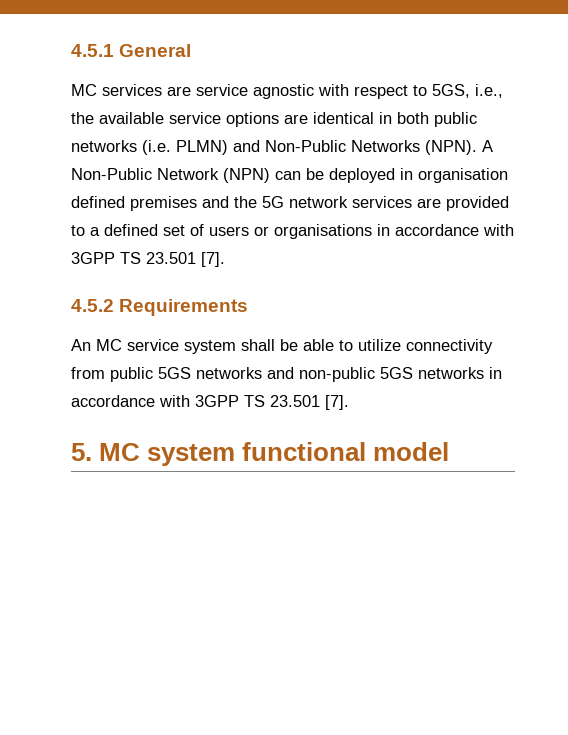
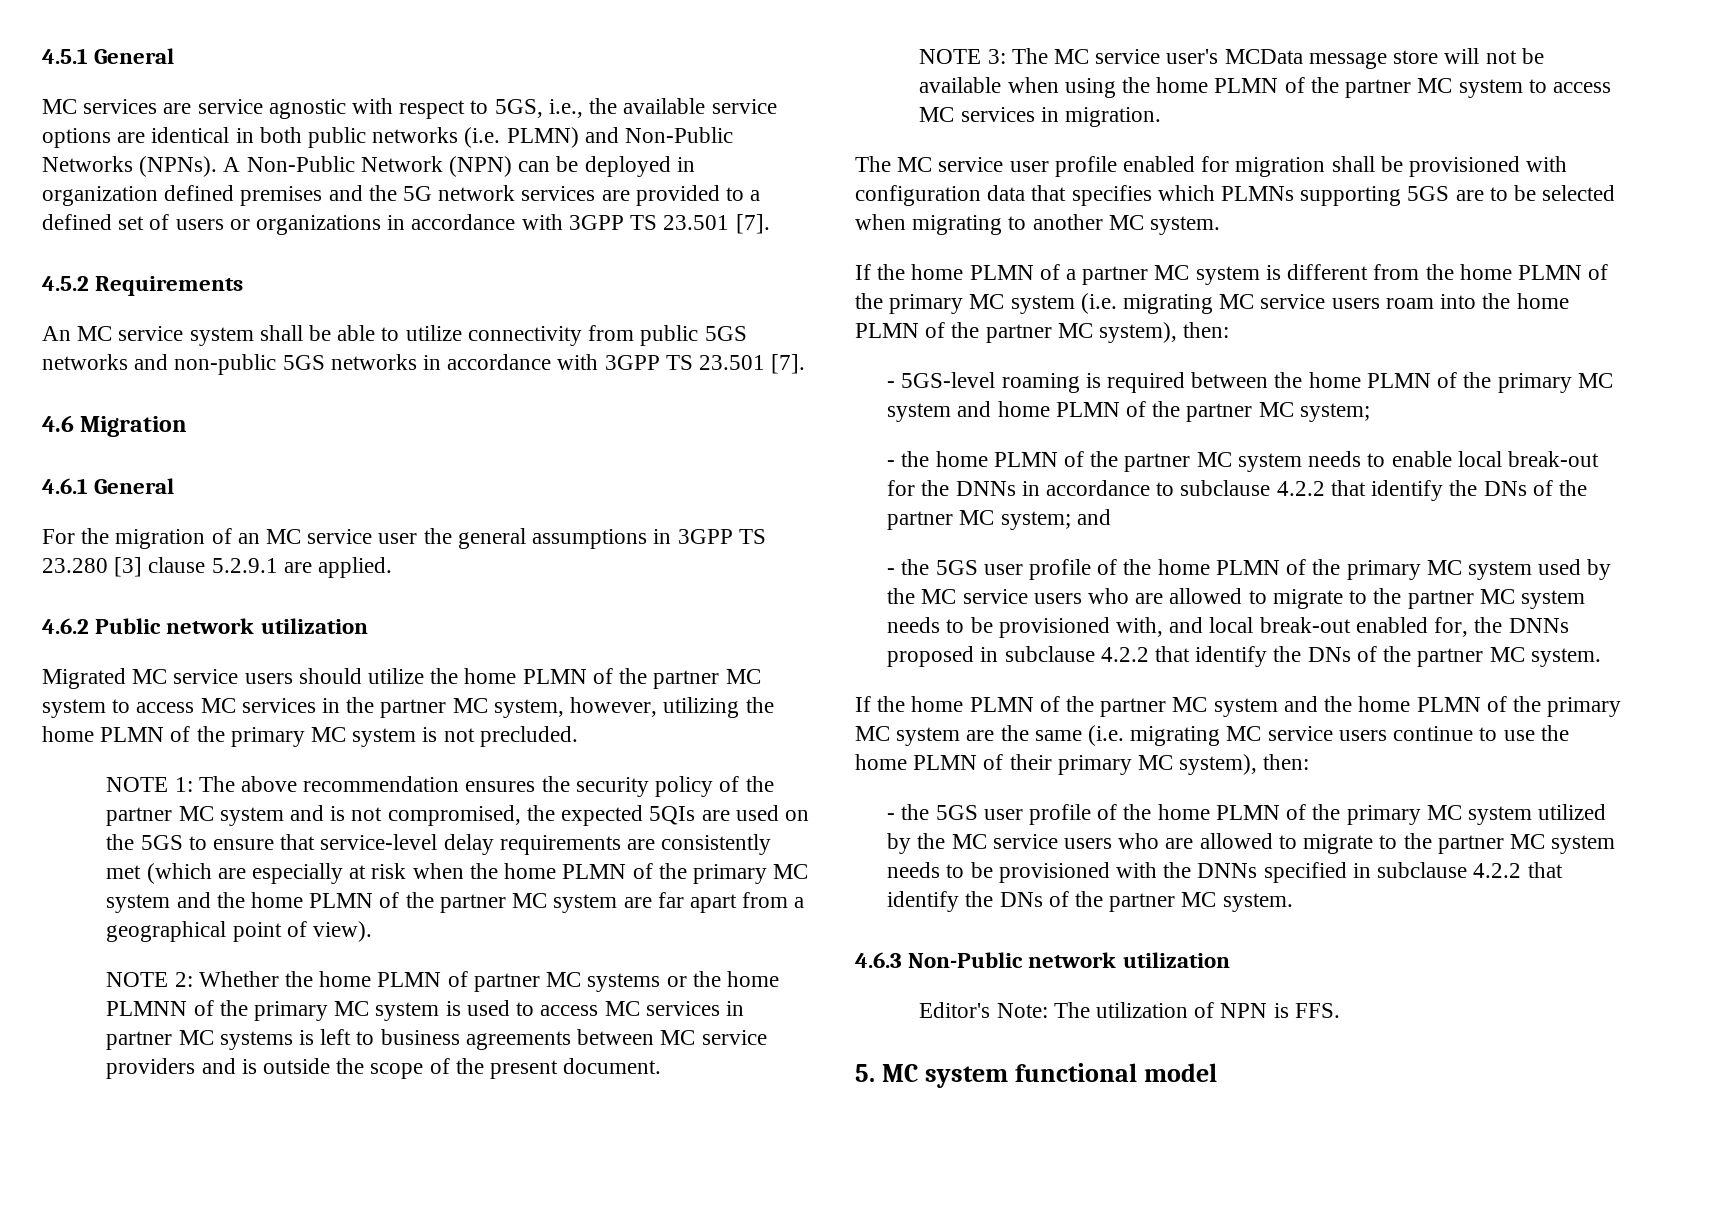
[425,140,477,155] (NPN). -> [139,156,218,177] (NPNs).
[418,168,508,183] organisation -> [42,186,158,206] organization
[274,224,372,239] organisations -> [256,215,382,235] organizations
(349, 402) none -> [42,415,188,437] [42,478,175,494] [42,528,766,549] [42,557,393,578] [42,618,368,634] [42,668,761,689] [42,697,774,718] [42,726,578,747] [106,776,774,797] [106,805,809,826] [106,834,772,855] [106,863,809,884] [106,892,805,913] [106,921,373,942] [106,971,779,992] [106,1000,744,1021] [106,1029,767,1050] [106,1058,662,1079] [919,48,1544,69] [919,77,1611,98] [919,107,1162,127] [855,156,1568,177] [855,185,1616,206] [855,214,1221,235] [855,264,1609,285] [855,293,1569,314] [855,322,1230,343] [887,372,1613,393] [887,401,1370,422] [887,451,1599,472] [887,480,1587,501] [887,509,1111,530] [887,559,1612,580] [887,588,1585,609] [887,617,1569,638] [887,646,1601,667] [855,696,1622,717] [855,725,1569,746] [855,754,1310,775] [887,804,1607,825] [887,833,1616,854] [887,862,1563,883] [887,891,1293,912] [855,952,1230,968] [919,1002,1340,1018] // 4.6 Migration // 4.6.1 General // For the migration of an MC service user the general assumptions in 3GPP TS 23.280 [3] clause 5.2.9.1 are applied. // 4.6.2 Public network utilization // Migrated MC service users should utilize the home PLMN of the partner MC system to access MC services in the partner MC system, however, utilizing the home PLMN of the primary MC system is not precluded. // NOTE 1: The above recommendation ensures the security policy of the partner MC system and is not compromised, the expected 5QIs are used on the 5GS to ensure that service-level delay requirements are consistently met (which are especially at risk when the home PLMN of the primary MC system and the home PLMN of the partner MC system are far apart from a geographical point of view). // NOTE 2: Whether the home PLMN of partner MC systems or the home PLMNN of the primary MC system is used to access MC services in partner MC systems is left to business agreements between MC service providers and is outside the scope of the present document. // NOTE 3: The MC service user's MCData message store will not be available when using the home PLMN of the partner MC system to access MC services in migration. // The MC service user profile enabled for migration shall be provisioned with configuration data that specifies which PLMNs supporting 5GS are to be selected when migrating to another MC system. // If the home PLMN of a partner MC system is different from the home PLMN of the primary MC system (i.e. migrating MC service users roam into the home PLMN of the partner MC system), then: // - 5GS-level roaming is required between the home PLMN of the primary MC system and home PLMN of the partner MC system; // - the home PLMN of the partner MC system needs to enable local break-out for the DNNs in accordance to subclause 4.2.2 that identify the DNs of the partner MC system; and // - the 5GS user profile of the home PLMN of the primary MC system used by the MC service users who are allowed to migrate to the partner MC system needs to be provisioned with, and local break-out enabled for, the DNNs proposed in subclause 4.2.2 that identify the DNs of the partner MC system. // If the home PLMN of the partner MC system and the home PLMN of the primary MC system are the same (i.e. migrating MC service users continue to use the home PLMN of their primary MC system), then: // - the 5GS user profile of the home PLMN of the primary MC system utilized by the MC service users who are allowed to migrate to the partner MC system needs to be provisioned with the DNNs specified in subclause 4.2.2 that identify the DNs of the partner MC system. // 4.6.3 Non-Public network utilization // Editor's Note: The utilization of NPN is FFS.

